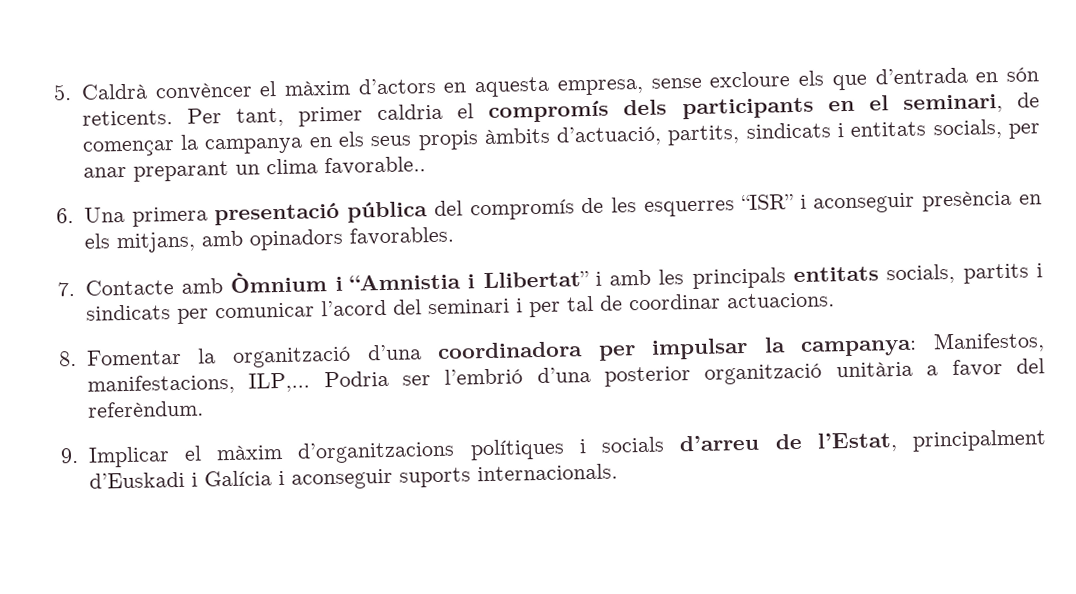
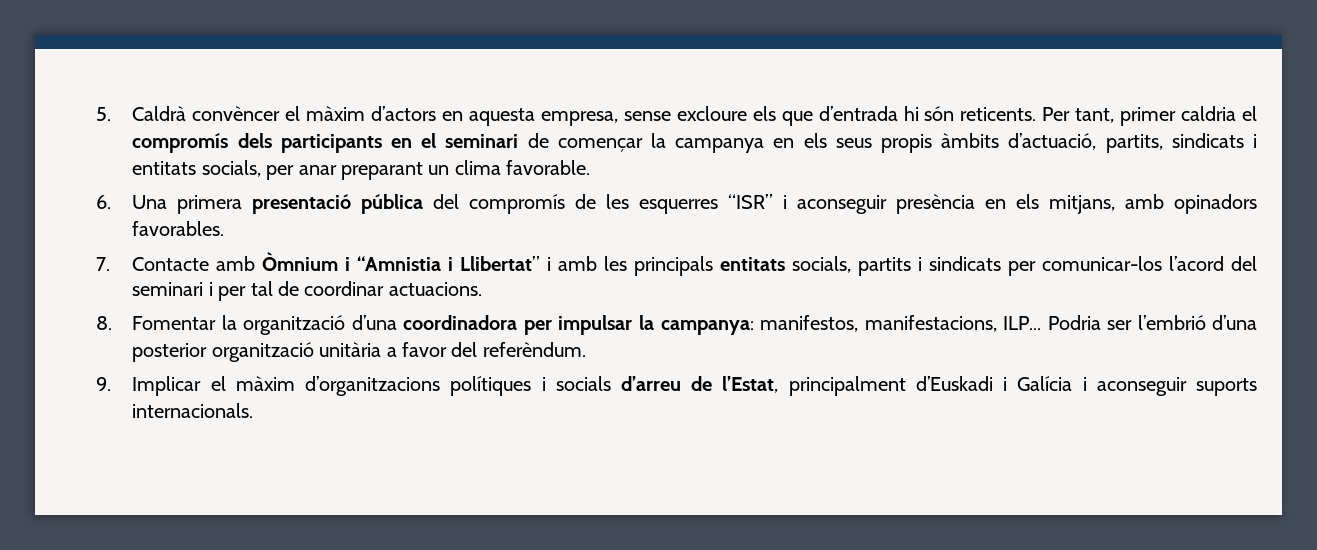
[975,72,999,83] en -> [903,106,919,121] hi
[902,93,1003,114] seminari, -> [445,134,519,148] seminari
[323,156,426,176] favorable.. -> [506,160,591,175] favorable.
[214,302,315,319] comunicar -> [1042,256,1163,271] comunicar-los
[933,331,1045,354] [86,372,311,396] Manifestos, manifestacions, ILP,... -> [759,315,1042,332] manifestos, manifestacions, ILP...

